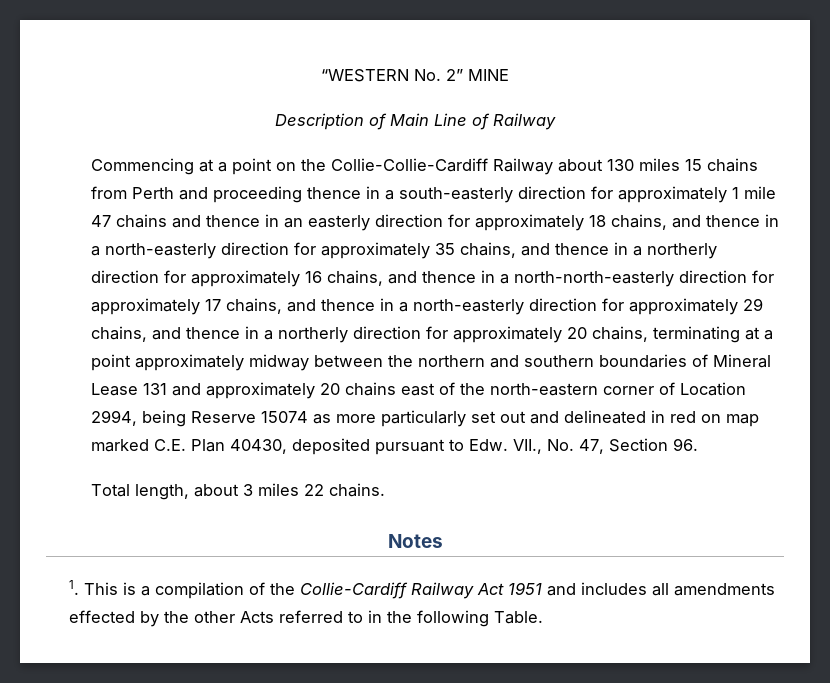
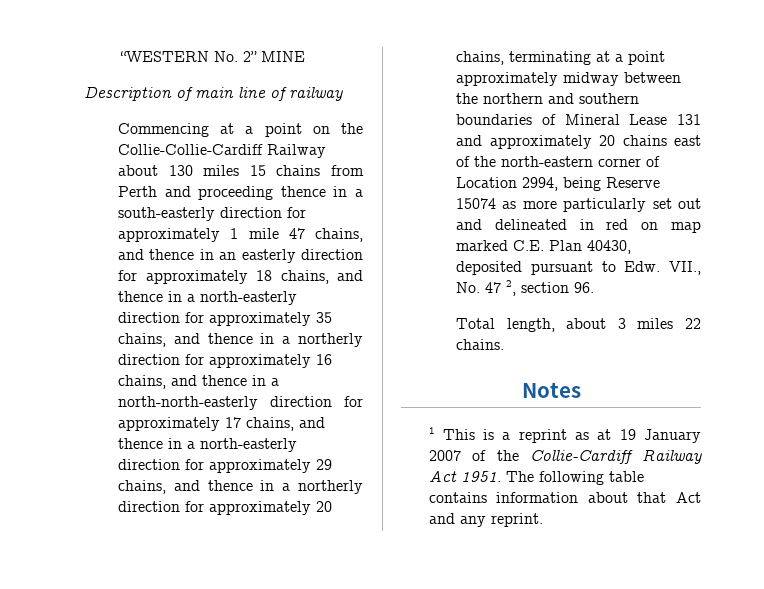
[390,113,556,130] Main Line of Railway -> [195,87,343,101] main line of railway
[116,214,168,228] chains -> [315,228,363,242] chains,
[579,438,669,454] 47, Section -> [485,280,570,296] 47 2, section
[68,580,79,595] 1. -> [428,427,435,434] 1
[154,582,244,599] compilation -> [518,429,701,443] [428,450,461,461] reprint as at 19 January 2007
[507,582,775,596] [68,610,543,627] 1951 and includes all amendments effected by the other Acts referred to in the following Table. -> [460,471,644,485] [428,492,701,503] [428,513,543,527] 1951. The following table contains information about that Act and any reprint.

